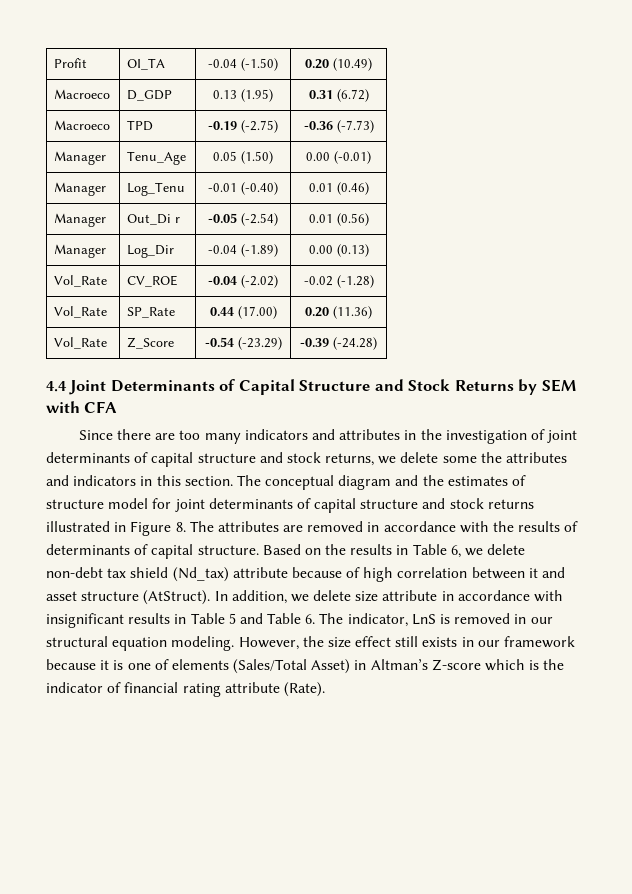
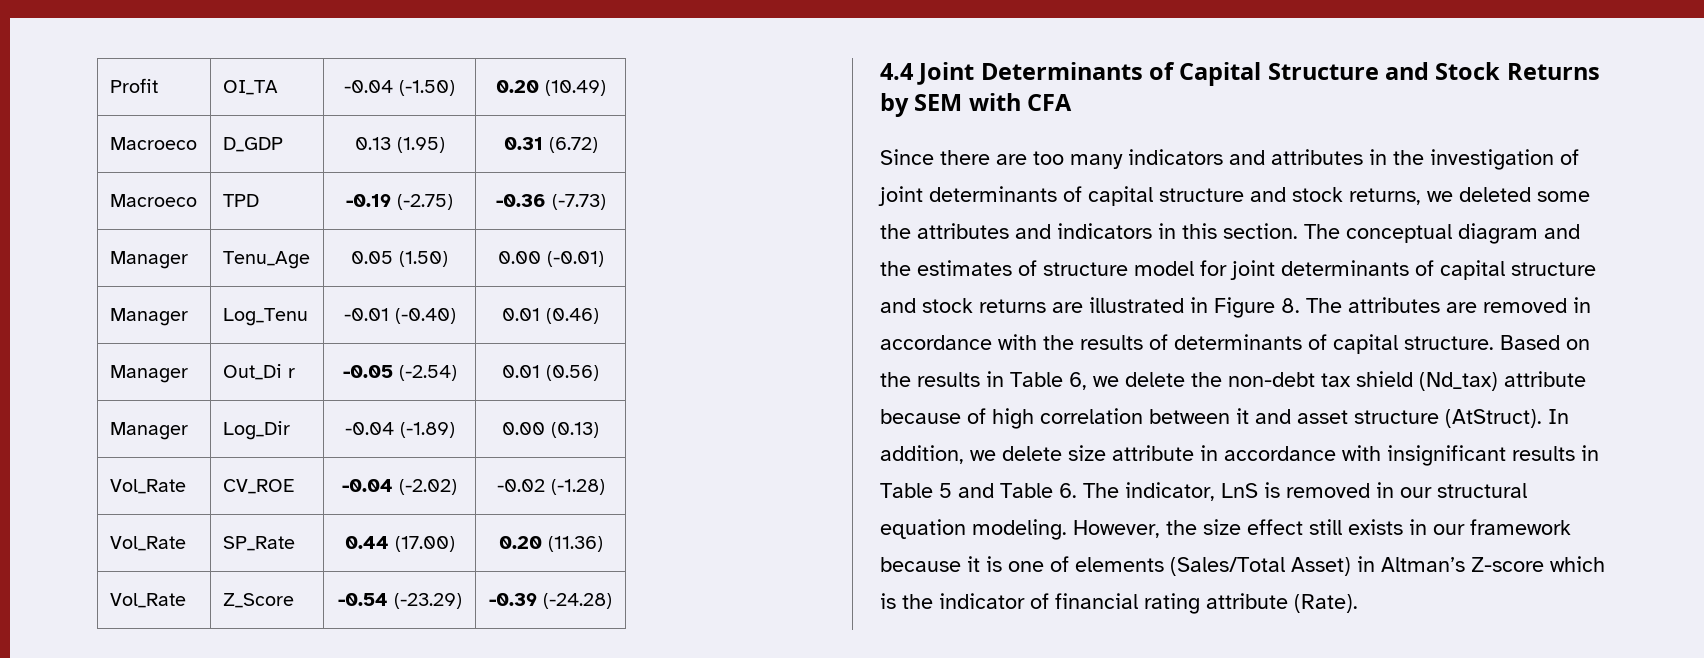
[400,452,439,463] delete -> [1459,187,1531,202] deleted
(534, 504) none -> [1052,302,1083,313] are
(526, 549) none -> [1191,372,1222,387] the

